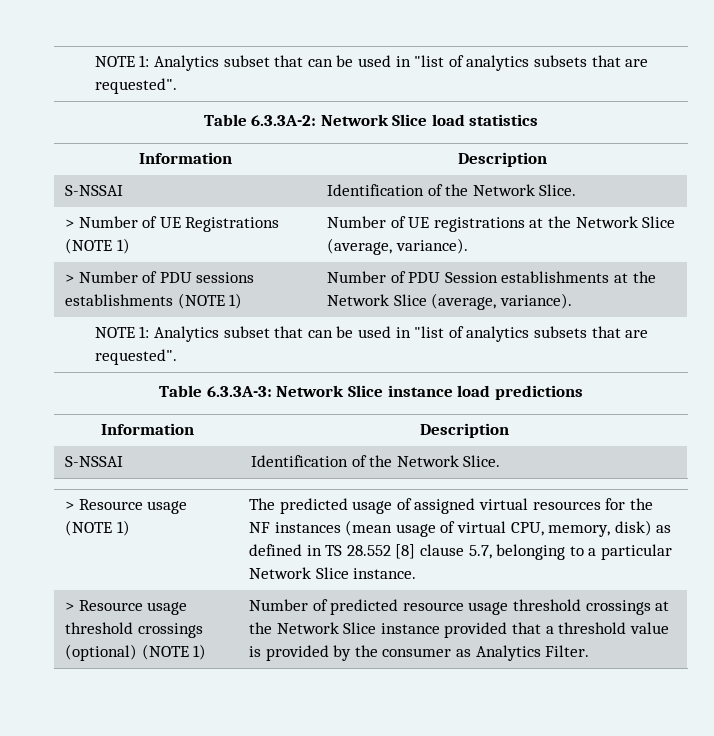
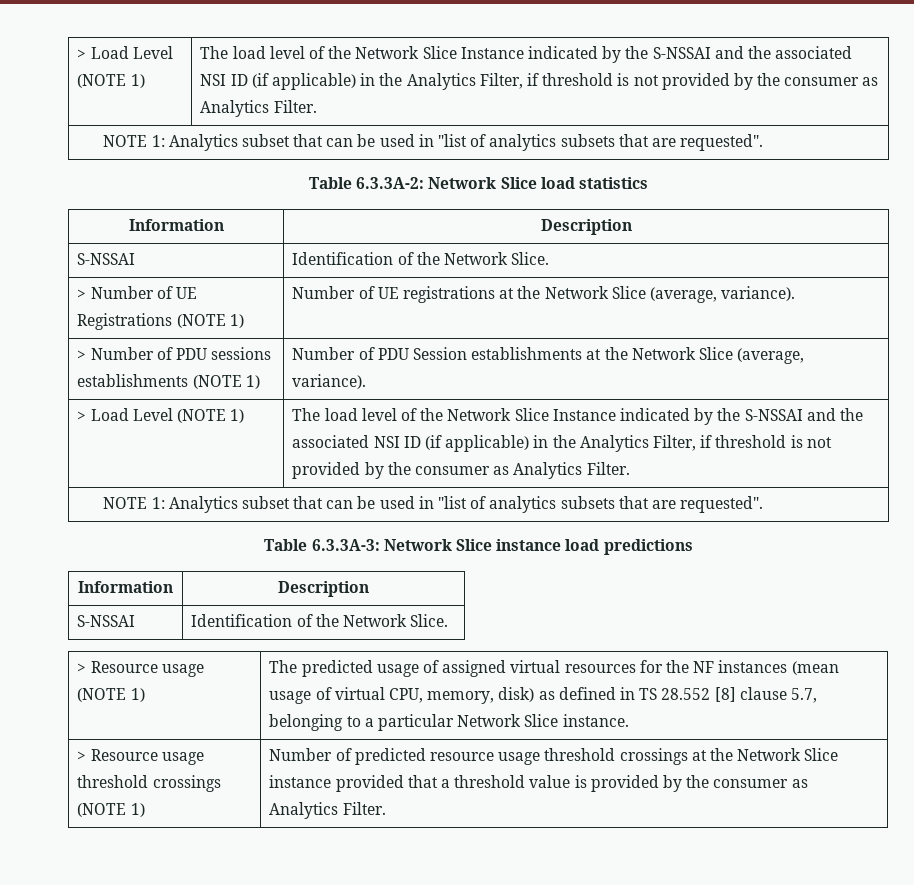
(94, 61) none -> [77,46,173,59] [77,74,145,88] [200,46,853,63] [200,73,879,90] [200,100,317,117] > Load Level (NOTE 1) | The load level of the Network Slice Instance indicated by the S-NSSAI and the associated NSI ID (if applicable) in the Analytics Filter, if threshold is not provided by the consumer as Analytics Filter. //
(572, 301) none -> [77,408,245,423] [292,408,863,425] [292,435,832,452] [292,462,630,479] // > Load Level (NOTE 1) | The load level of the Network Slice Instance indicated by the S-NSSAI and the associated NSI ID (if applicable) in the Analytics Filter, if threshold is not provided by the consumer as Analytics Filter.
[65,644,138,661] (optional) -> (221, 783) none

